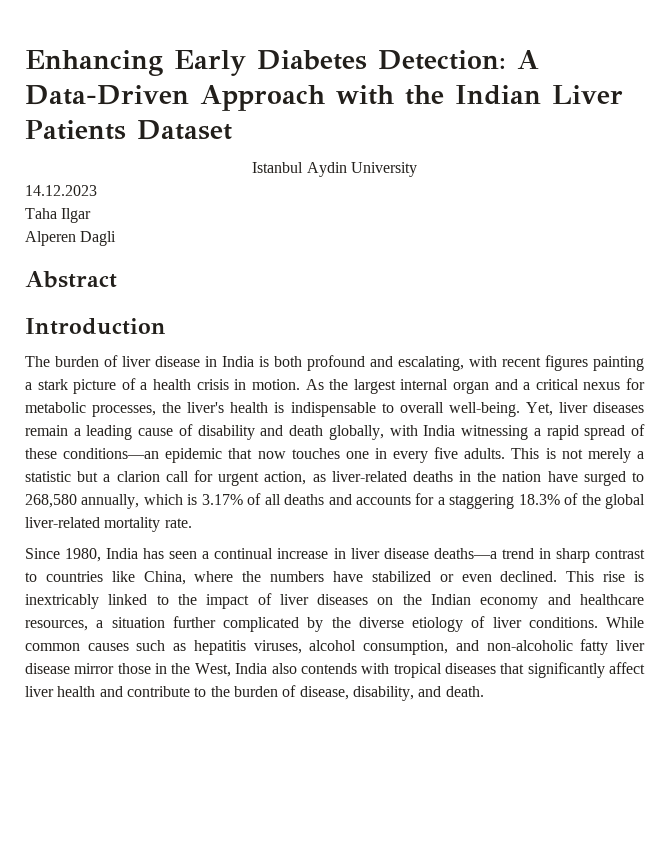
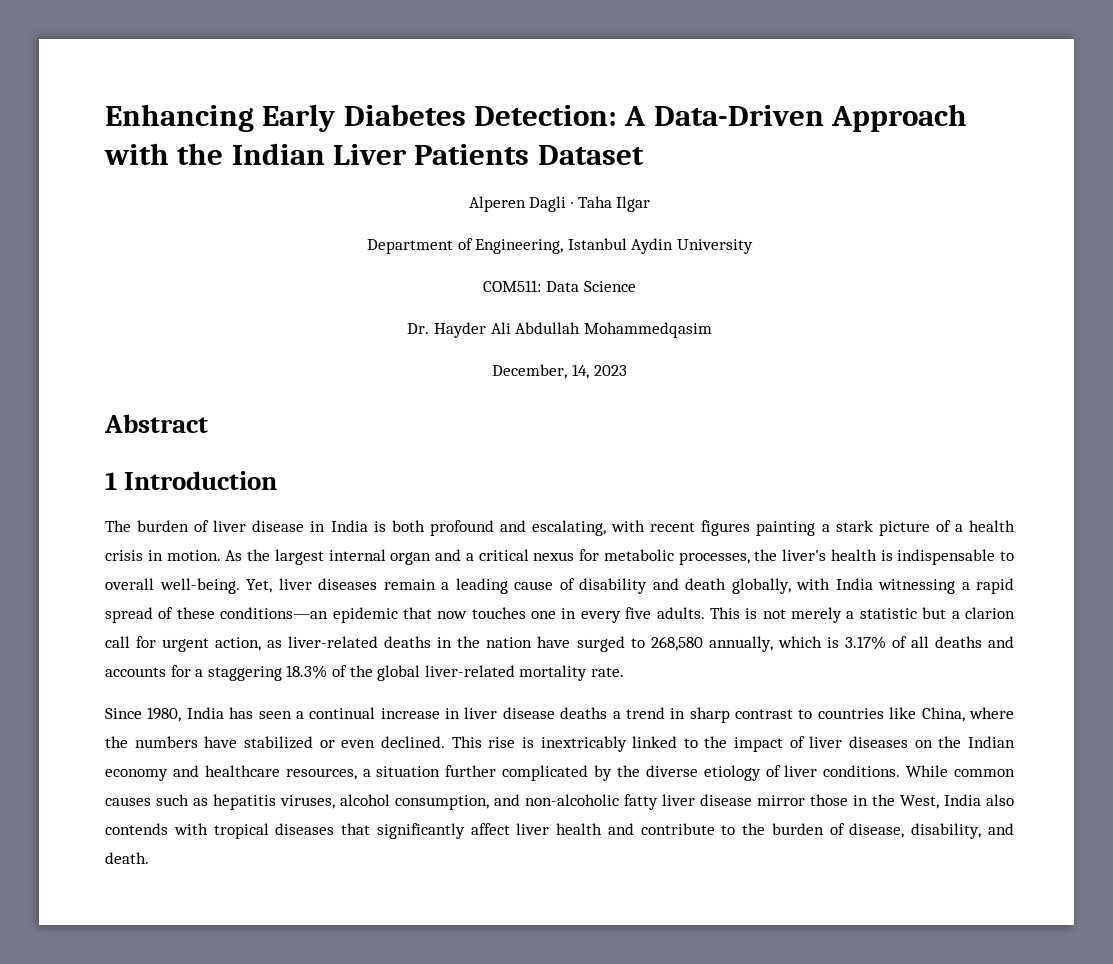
[252,162,417,177] [25,185,97,196] [25,208,92,223] [25,231,117,246] Istanbul Aydin University // 14.12.2023 // Taha Ilgar // Alperen Dagli -> [468,196,651,212] [367,238,753,254] [483,280,636,292] [407,322,712,338] [492,364,627,379] Alperen Dagli · Taha Ilgar // Department of Engineering, Istanbul Aydin University // COM511: Data Science // Dr. Hayder Ali Abdullah Mohammedqasim // December, 14, 2023
(117, 279) none -> [105,472,117,490] 1
[433,548,497,559] deaths—a -> [560,707,621,719] deaths a

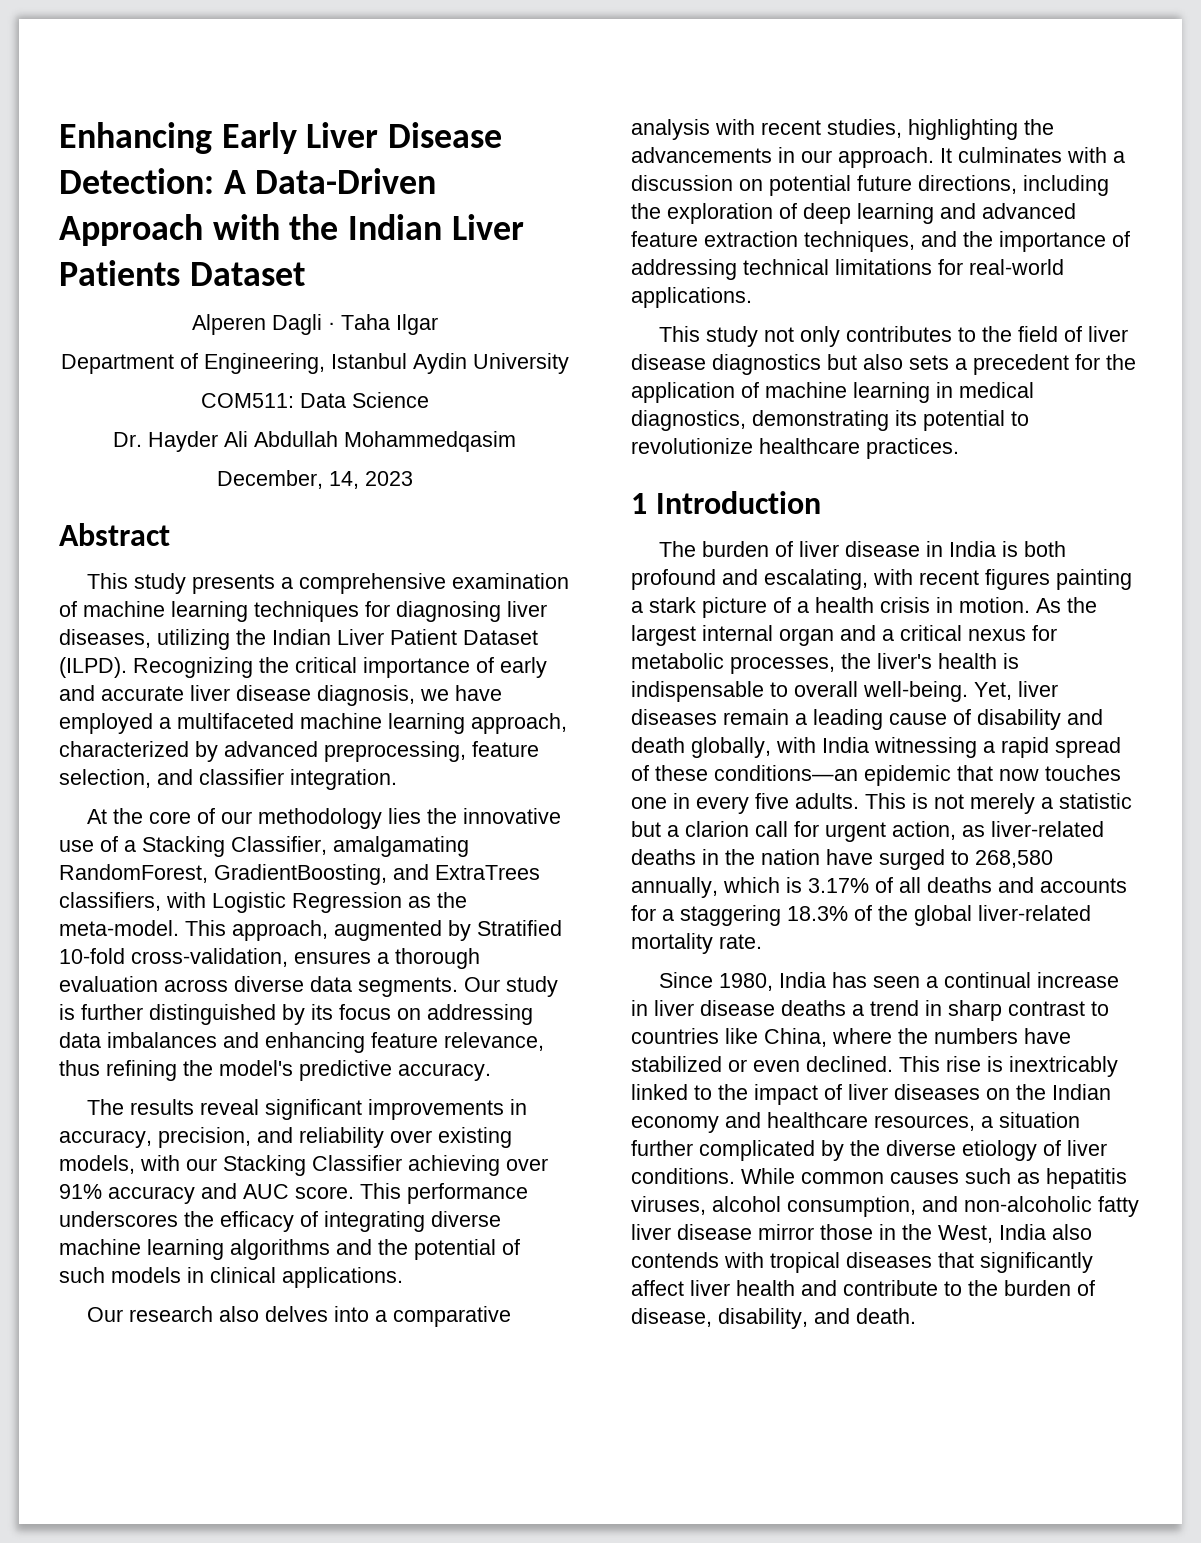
[343,104,466,126] Diabetes -> [306,122,503,148] Liver Disease
(208, 423) none -> [87,573,570,594] [59,601,547,622] [59,629,538,650] [59,657,547,678] [59,685,502,706] [59,713,567,734] [59,741,539,762] [59,769,397,790] [87,808,562,829] [59,836,469,857] [59,864,540,885] [59,892,467,913] [59,920,562,941] [59,948,480,969] [59,976,558,997] [59,1004,533,1025] [59,1032,544,1053] [59,1060,491,1081] [87,1099,528,1120] [59,1127,512,1148] [59,1155,548,1176] [59,1183,528,1204] [59,1211,501,1232] [59,1239,520,1260] [59,1267,403,1288] [87,1306,512,1327] [631,119,1054,140] [631,147,1125,168] [631,175,1109,196] [631,203,1076,224] [631,231,1130,252] [631,259,1064,280] [631,287,752,308] [659,326,1129,347] [631,354,1136,375] [631,382,1034,403] [631,410,1029,431] [631,438,959,459] // This study presents a comprehensive examination of machine learning techniques for diagnosing liver diseases, utilizing the Indian Liver Patient Dataset (ILPD). Recognizing the critical importance of early and accurate liver disease diagnosis, we have employed a multifaceted machine learning approach, characterized by advanced preprocessing, feature selection, and classifier integration. // At the core of our methodology lies the innovative use of a Stacking Classifier, amalgamating RandomForest, GradientBoosting, and ExtraTrees classifiers, with Logistic Regression as the meta-model. This approach, augmented by Stratified 10-fold cross-validation, ensures a thorough evaluation across diverse data segments. Our study is further distinguished by its focus on addressing data imbalances and enhancing feature relevance, thus refining the model's predictive accuracy. // The results reveal significant improvements in accuracy, precision, and reliability over existing models, with our Stacking Classifier achieving over 91% accuracy and AUC score. This performance underscores the efficacy of integrating diverse machine learning algorithms and the potential of such models in clinical applications. // Our research also delves into a comparative analysis with recent studies, highlighting the advancements in our approach. It culminates with a discussion on potential future directions, including the exploration of deep learning and advanced feature extraction techniques, and the importance of addressing technical limitations for real-world applications. // This study not only contributes to the field of liver disease diagnostics but also sets a precedent for the application of machine learning in medical diagnostics, demonstrating its potential to revolutionize healthcare practices.

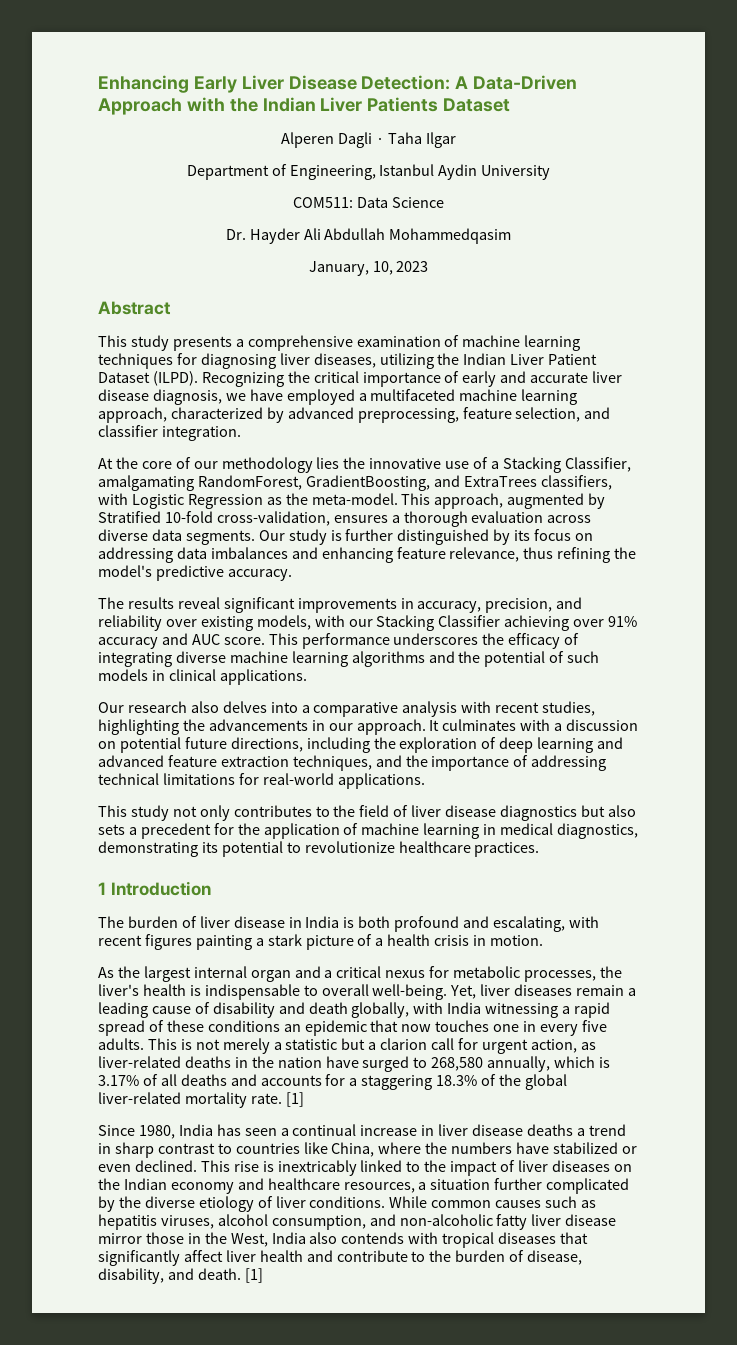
[216,470,359,489] December, 14, -> [308,261,393,276] January, 10,
(1030, 605) none -> (544, 940) //
[714,765,858,781] conditions—an -> [207,1020,301,1032] conditions an
(762, 941) none -> [285,1092,304,1107] [1]
(916, 1316) none -> [244,1268,263,1283] [1]

